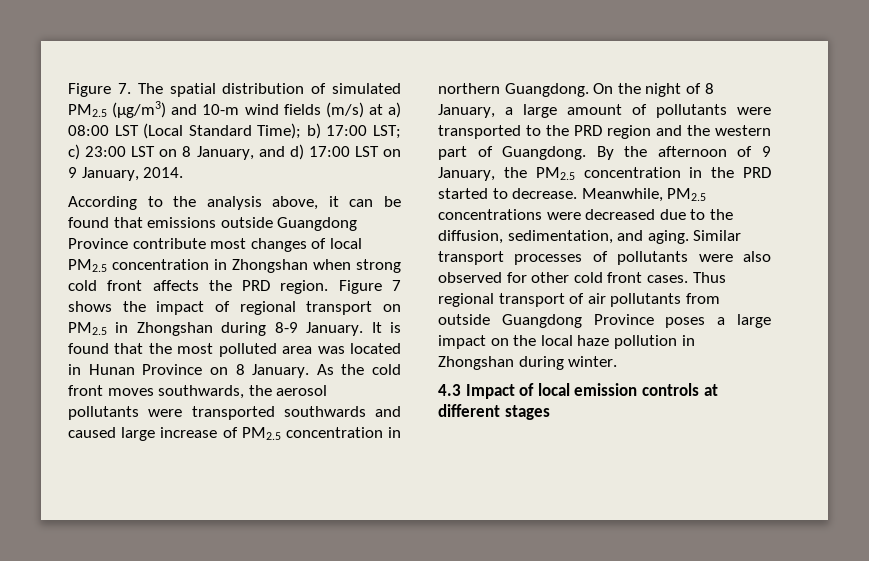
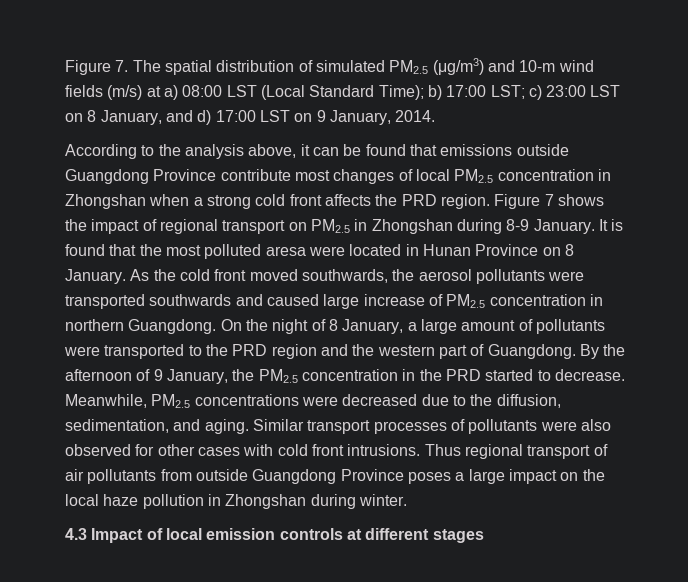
(351, 264) none -> [193,197,203,206] a
[282,346,345,354] area was -> [265,246,345,256] aresa were
[107,388,154,396] moves -> [249,269,298,281] moved
[573,272,688,283] cold front cases. -> [197,444,421,456] cases with cold front intrusions.

